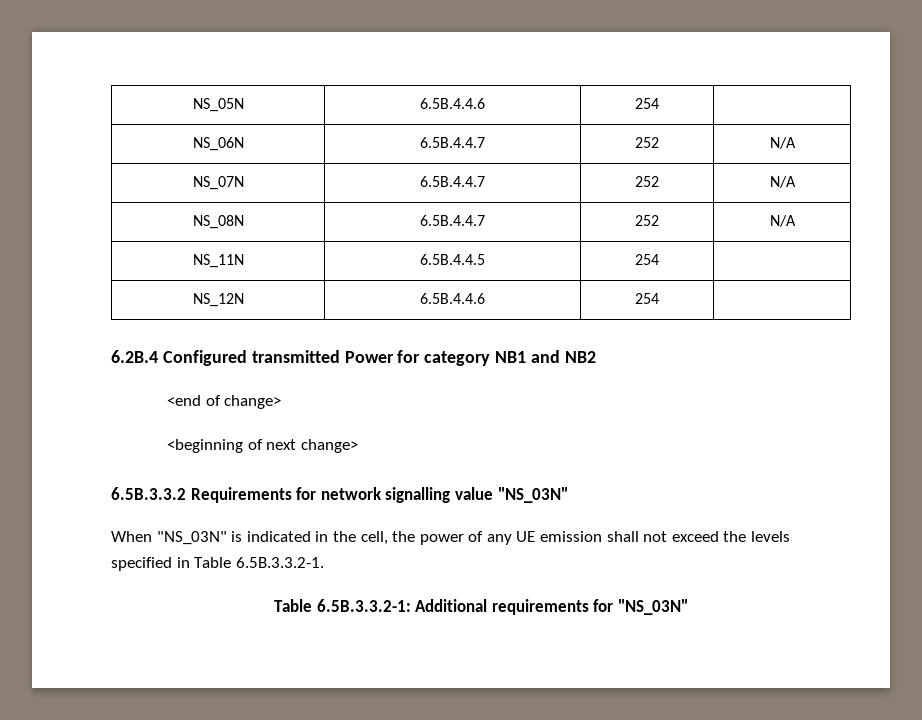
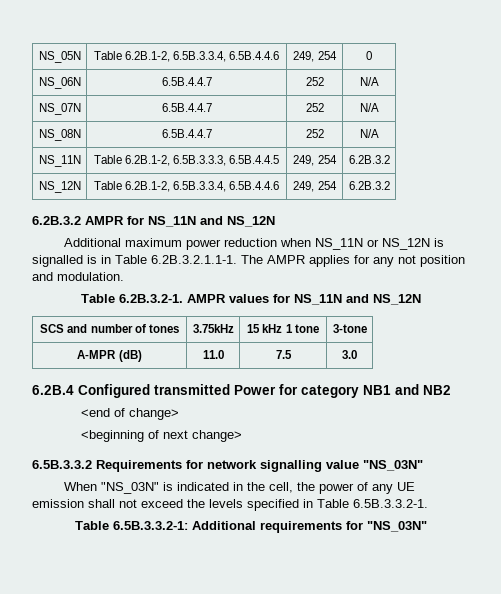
[420,98,485,109] [635,98,659,109] 6.5B.4.4.6 | 254 | -> [93,51,280,62] [293,51,337,62] [366,51,372,60] Table 6.2B.1-2, 6.5B.3.3.4, 6.5B.4.4.6 | 249, 254 | 0
(244, 261) none -> [93,155,227,166] Table 6.2B.1-2, 6.5B.3.3.3,
[635,254,659,265] 254 | -> [293,155,337,166] [348,155,390,164] 249, 254 | 6.2B.3.2
[420,293,485,304] [635,293,659,304] 6.5B.4.4.6 | 254 | -> [93,181,280,192] [293,181,337,192] [348,181,390,190] [32,216,275,227] [63,238,444,250] [32,255,465,267] [32,272,124,281] [80,294,421,305] [40,324,179,333] [192,324,234,333] [247,324,319,333] [332,324,367,333] [77,350,142,362] [202,350,224,359] [275,350,292,359] [342,350,357,359] Table 6.2B.1-2, 6.5B.3.3.4, 6.5B.4.4.6 | 249, 254 | 6.2B.3.2 // 6.2B.3.2 AMPR for NS_11N and NS_12N // Additional maximum power reduction when NS_11N or NS_12N is signalled is in Table 6.2B.3.2.1.1-1. The AMPR applies for any not position and modulation. // Table 6.2B.3.2-1. AMPR values for NS_11N and NS_12N // SCS and number of tones | 3.75kHz | 15 kHz 1 tone | 3-tone // A-MPR (dB) | 11.0 | 7.5 | 3.0

